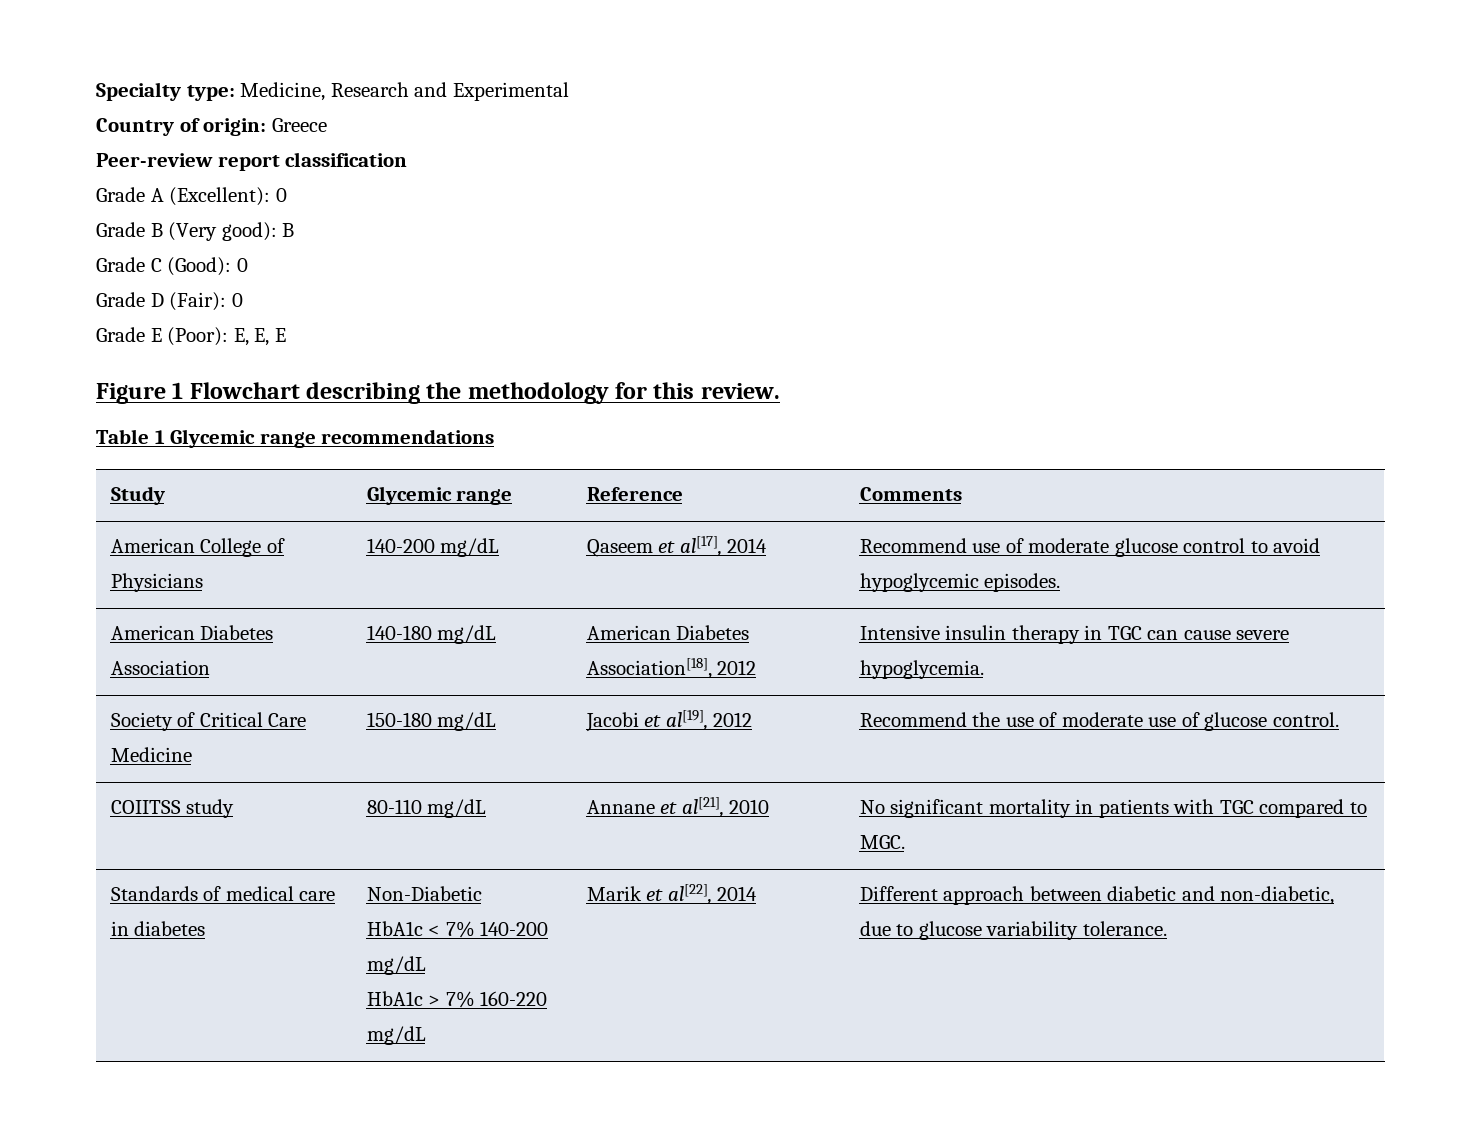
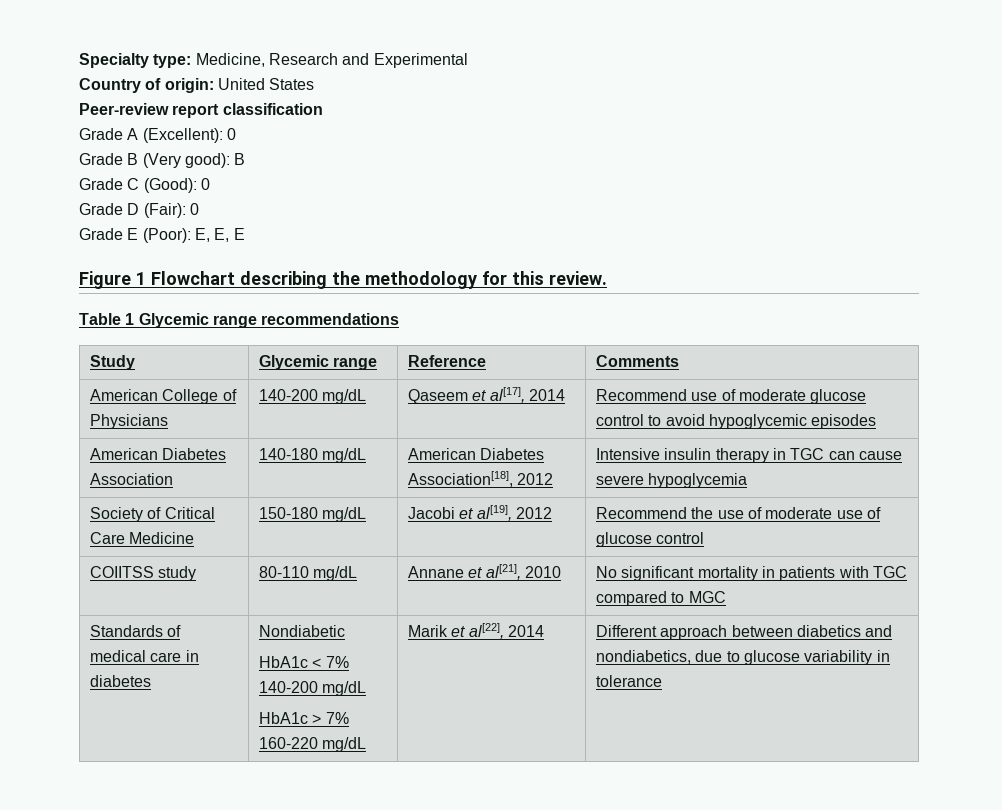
[271,118,327,132] Greece -> [217,78,315,90] United States
[984,573,1061,592] episodes. -> [811,414,877,429] episodes
[859,660,984,679] hypoglycemia. -> [648,473,748,488] hypoglycemia
[1272,712,1339,727] control. -> [656,532,705,544] control
[859,835,905,849] MGC. -> [688,591,726,603] MGC
[366,886,482,901] Non-Diabetic -> [259,625,346,637] Nondiabetic
[1107,886,1335,905] diabetic and non-diabetic, -> [797,625,893,637] [596,650,692,664] diabetics and nondiabetics,
[1082,921,1167,936] tolerance. -> [876,650,890,662] [596,675,663,687] in tolerance

